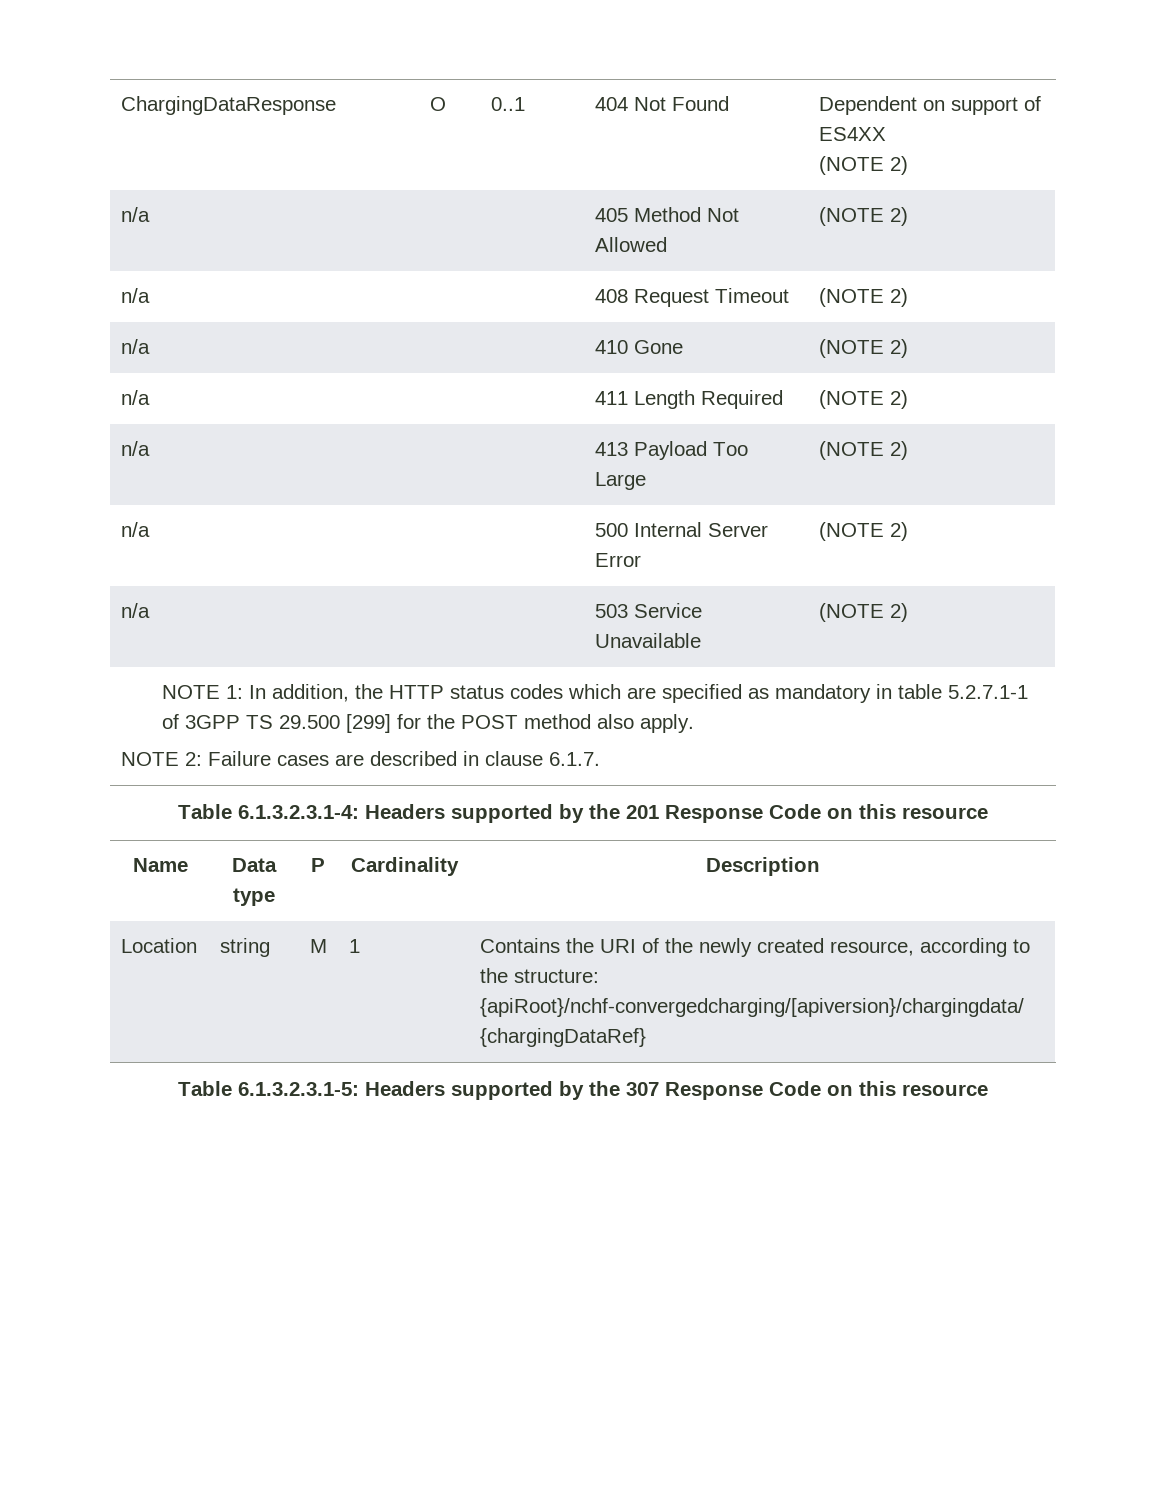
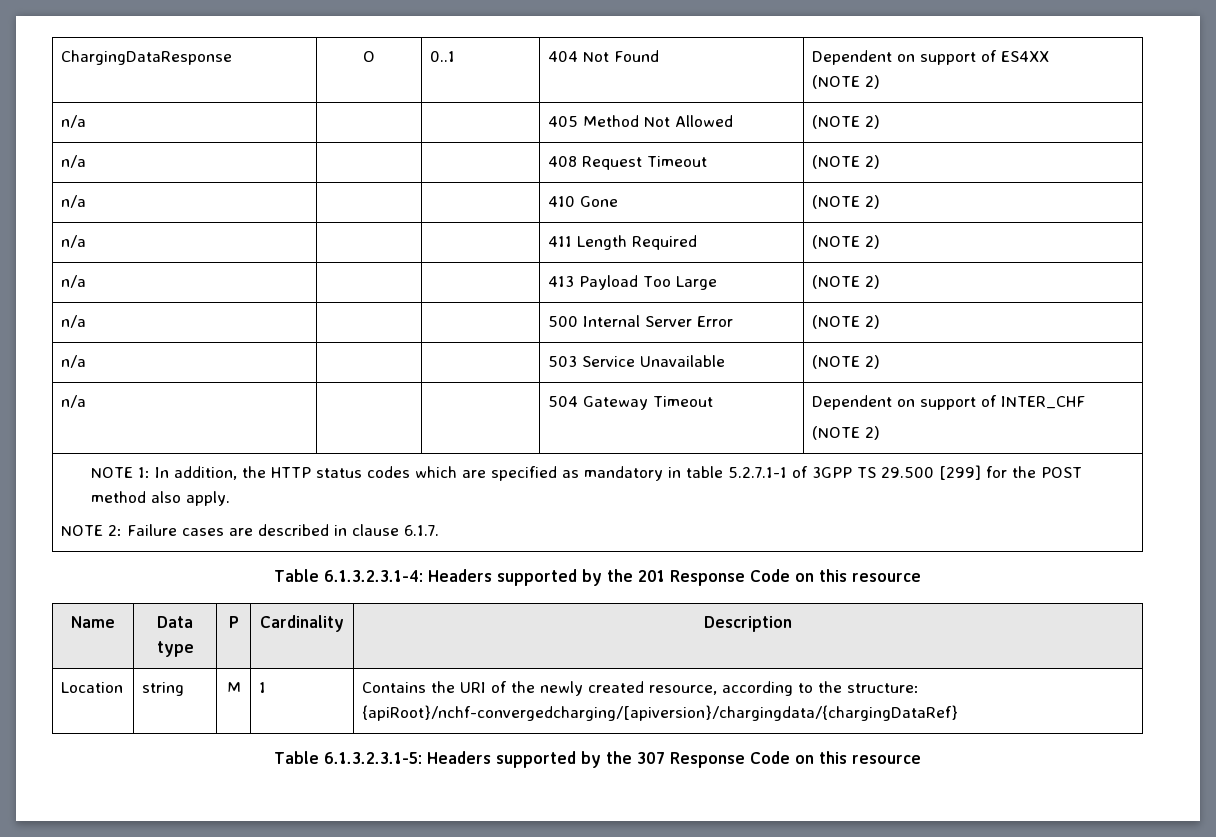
(909, 612) none -> [61,395,87,408] [548,396,714,410] [812,395,1086,410] [812,426,881,440] // n/a | | | 504 Gateway Timeout | Dependent on support of INTER_CHF // (NOTE 2)

